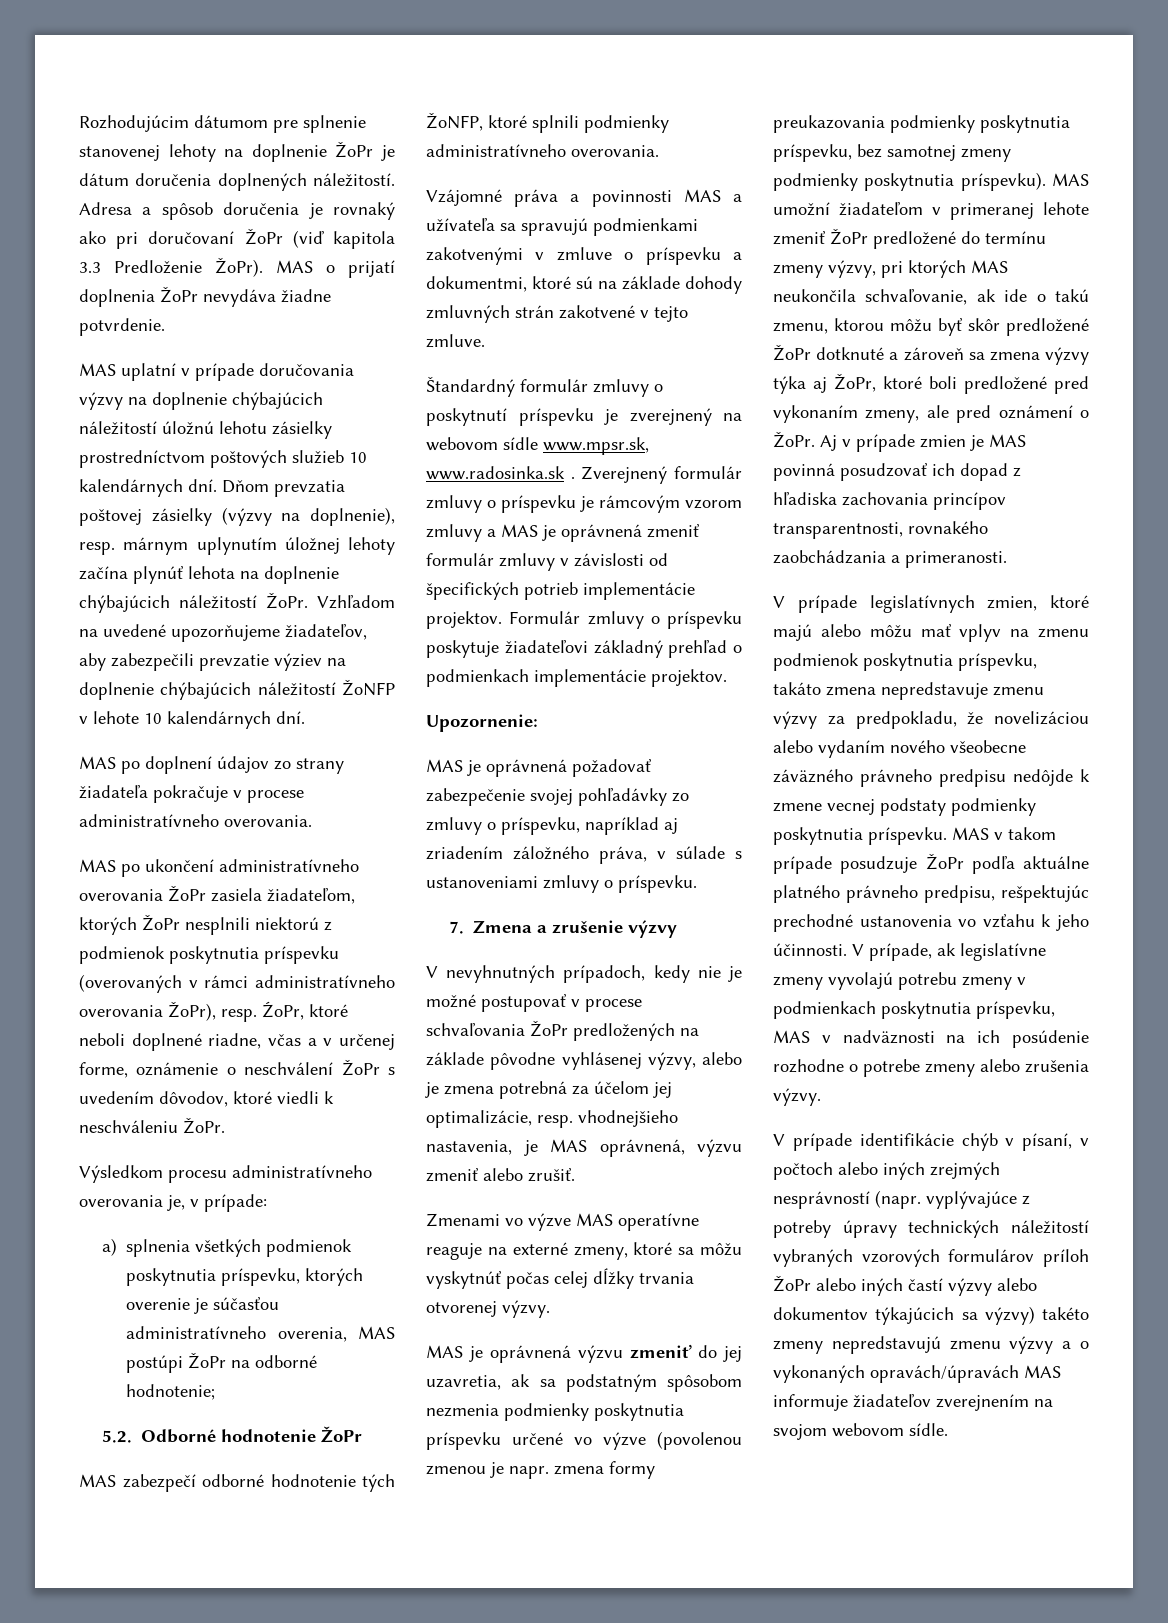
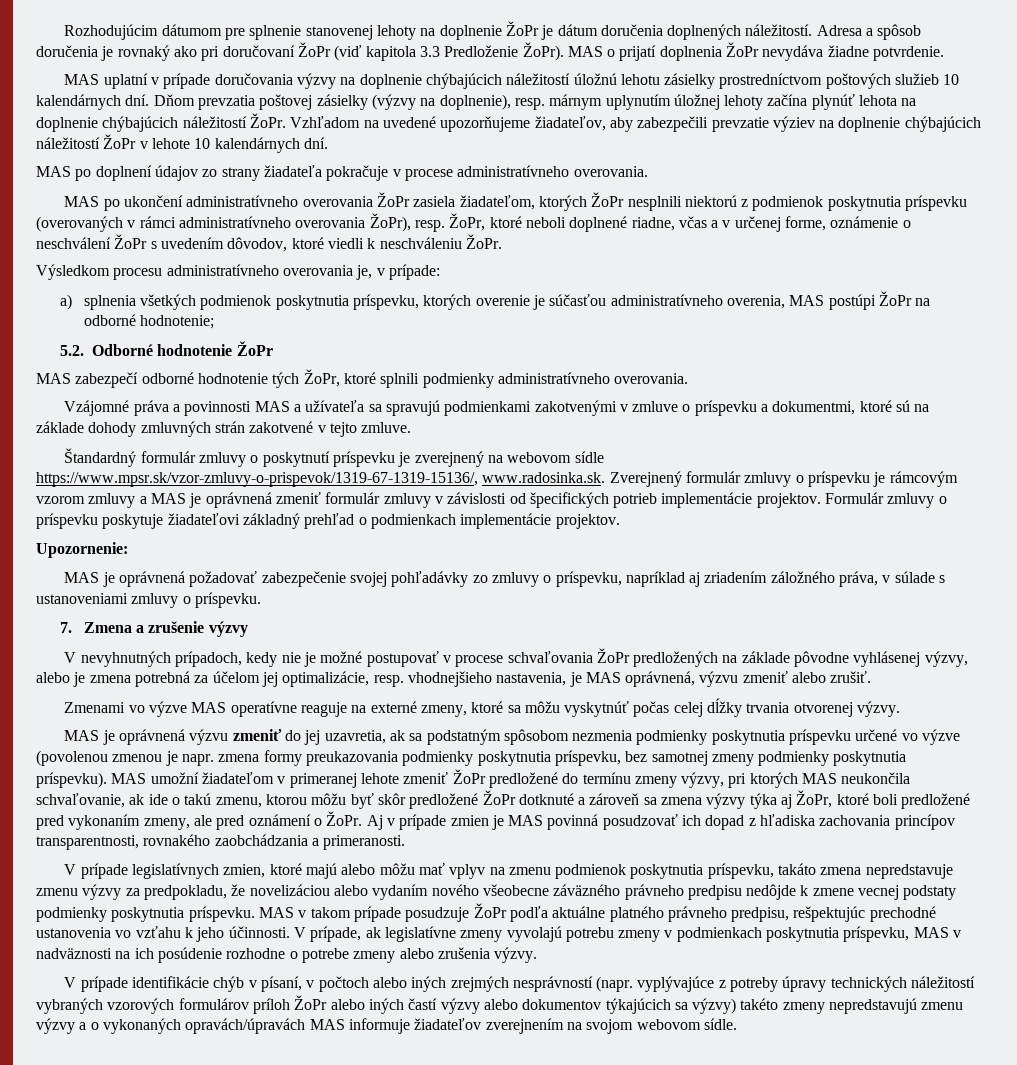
[341,679,395,696] ŽoNFP -> [103,134,137,149] ŽoPr
[262,1001,304,1020] ŹoPr, -> [449,213,486,231] ŽoPr,
[426,112,483,131] ŽoNFP, -> [303,369,340,387] ŽoPr,
[543,437,649,455] [426,466,575,480] www.mpsr.sk, www.radosinka.sk . -> [36,472,606,487] https://www.mpsr.sk/vzor-zmluvy-o-prispevok/1319-67-1319-15136/, www.radosinka.sk.

